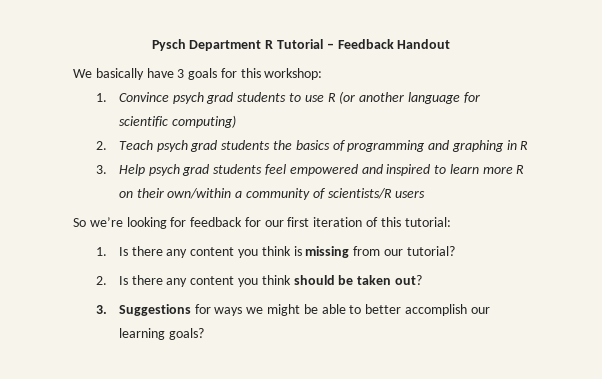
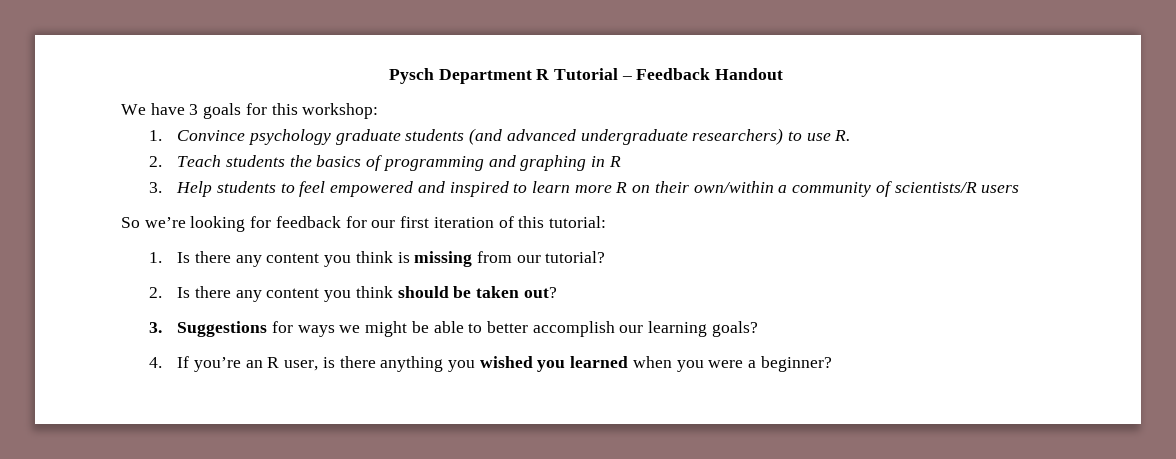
[95,68,144,80] basically -> (146, 109) none
[172,91,480,104] [118,115,236,128] psych grad students to use R (or another language for scientific computing) -> [247,128,851,145] psychology graduate students (and advanced undergraduate researchers) to use R.
[156,140,218,152] psych grad -> (222, 161) none
[148,164,263,176] psych grad students -> [216,181,295,193] students to
(204, 334) none -> [149,356,832,372] // 4. If you’re an R user, is there anything you wished you learned when you were a beginner?

